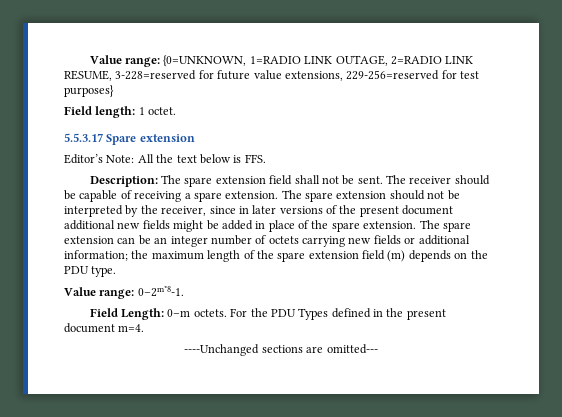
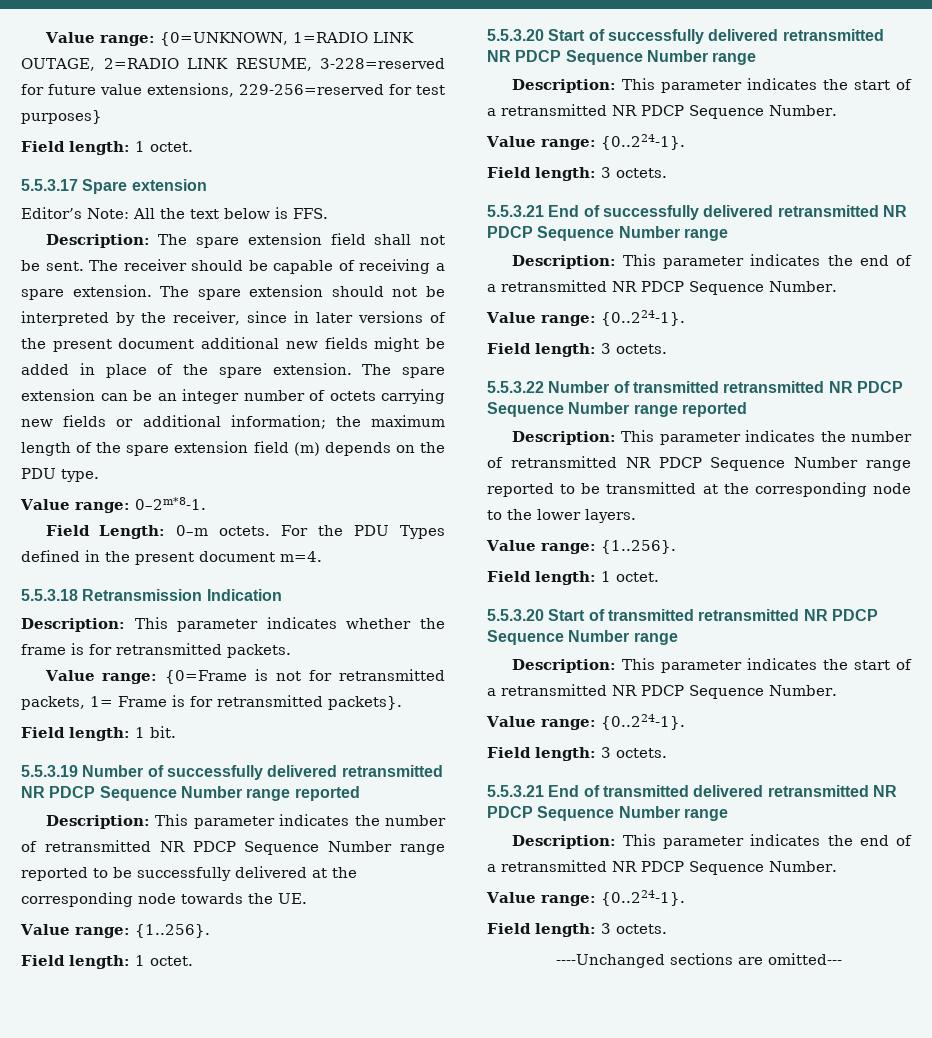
(145, 328) none -> [21,589,282,601] [21,617,445,632] [21,643,291,658] [44,669,445,684] [21,695,402,710] [21,726,176,741] [21,765,443,780] [21,786,360,801] [45,814,447,829] [21,840,445,855] [21,866,357,881] [21,892,307,907] [20,924,210,938] [21,955,193,969] [487,29,884,44] [487,50,757,65] [511,78,912,93] [487,104,837,119] [486,134,685,150] [487,167,667,181] [487,205,907,220] [487,226,728,241] [511,254,912,269] [487,280,837,295] [486,310,685,326] [487,343,667,357] [487,381,903,393] [487,402,747,417] [511,430,912,445] [487,456,911,471] [487,482,911,497] [487,509,636,523] [486,540,676,554] [487,571,659,585] [487,609,878,621] [487,630,678,645] [511,658,912,673] [487,684,837,699] [486,714,685,730] [487,747,667,761] [487,785,897,797] [487,806,728,821] [511,834,912,849] [487,860,837,875] [486,890,685,906] [487,923,667,937] // 5.5.3.18 Retransmission Indication // Description: This parameter indicates whether the frame is for retransmitted packets. // Value range: {0=Frame is not for retransmitted packets, 1= Frame is for retransmitted packets}. // Field length: 1 bit. // 5.5.3.19 Number of successfully delivered retransmitted NR PDCP Sequence Number range reported // Description: This parameter indicates the number of retransmitted NR PDCP Sequence Number range reported to be successfully delivered at the corresponding node towards the UE. // Value range: {1..256}. // Field length: 1 octet. // 5.5.3.20 Start of successfully delivered retransmitted NR PDCP Sequence Number range // Description: This parameter indicates the start of a retransmitted NR PDCP Sequence Number. // Value range: {0..224-1}. // Field length: 3 octets. // 5.5.3.21 End of successfully delivered retransmitted NR PDCP Sequence Number range // Description: This parameter indicates the end of a retransmitted NR PDCP Sequence Number. // Value range: {0..224-1}. // Field length: 3 octets. // 5.5.3.22 Number of transmitted retransmitted NR PDCP Sequence Number range reported // Description: This parameter indicates the number of retransmitted NR PDCP Sequence Number range reported to be transmitted at the corresponding node to the lower layers. // Value range: {1..256}. // Field length: 1 octet. // 5.5.3.20 Start of transmitted retransmitted NR PDCP Sequence Number range // Description: This parameter indicates the start of a retransmitted NR PDCP Sequence Number. // Value range: {0..224-1}. // Field length: 3 octets. // 5.5.3.21 End of transmitted delivered retransmitted NR PDCP Sequence Number range // Description: This parameter indicates the end of a retransmitted NR PDCP Sequence Number. // Value range: {0..224-1}. // Field length: 3 octets.

